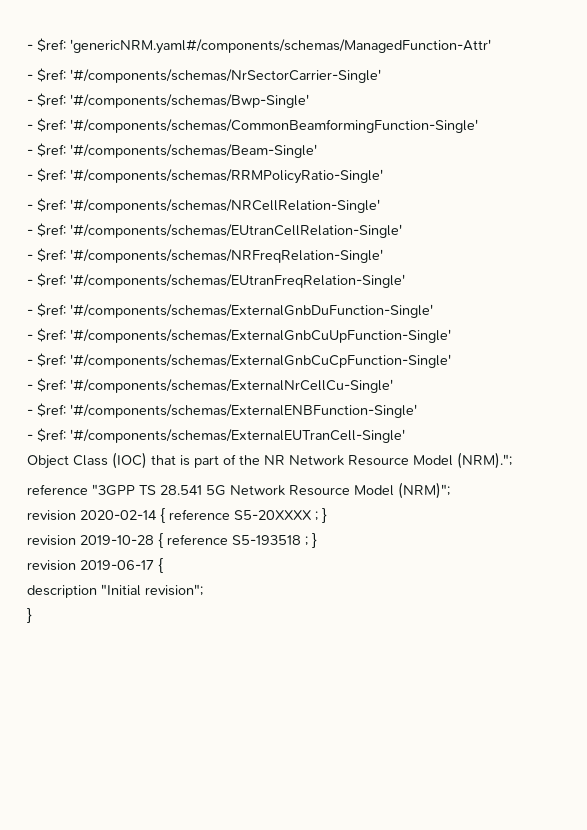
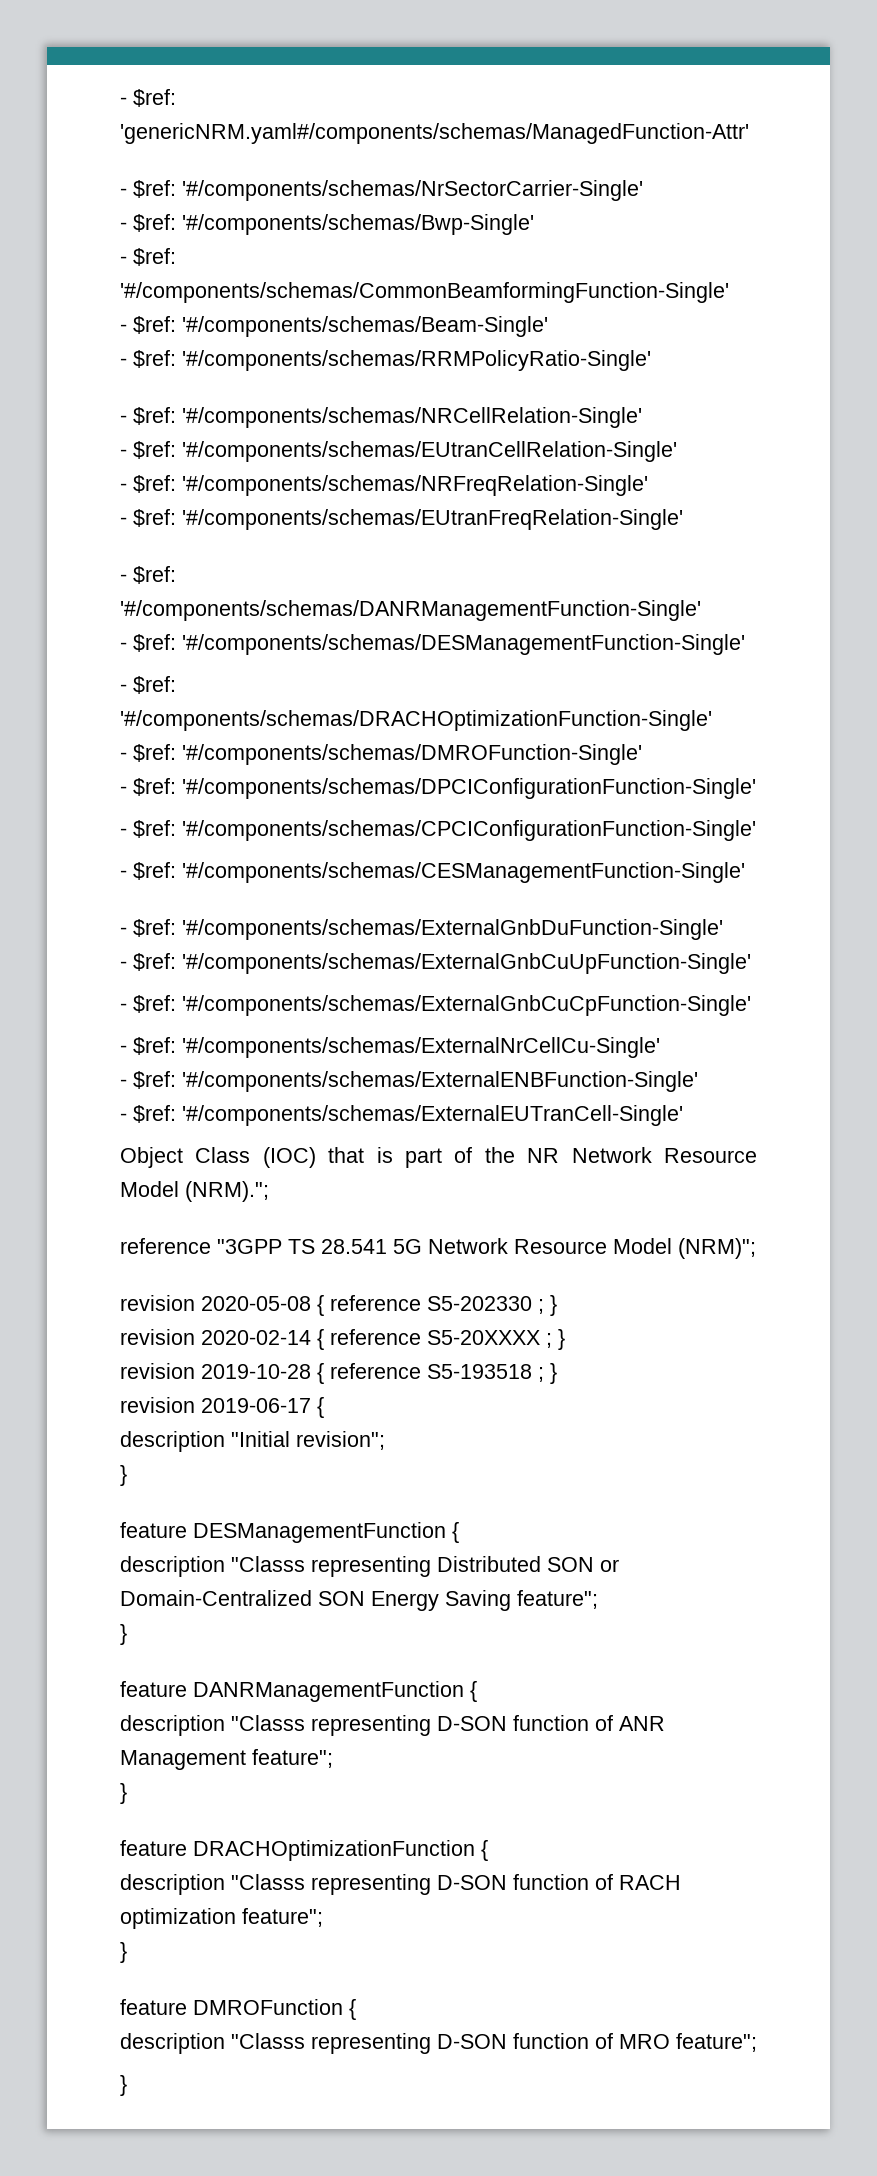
(405, 281) none -> [120,566,176,584] [120,600,701,621] [120,634,745,655] [120,676,176,694] [120,710,712,731] [120,744,642,765] [120,778,756,799] [120,820,756,841] [120,862,745,883] // - $ref: '#/components/schemas/DANRManagementFunction-Single' // - $ref: '#/components/schemas/DESManagementFunction-Single' // - $ref: '#/components/schemas/DRACHOptimizationFunction-Single' // - $ref: '#/components/schemas/DMROFunction-Single' // - $ref: '#/components/schemas/DPCIConfigurationFunction-Single' // - $ref: '#/components/schemas/CPCIConfigurationFunction-Single' // - $ref: '#/components/schemas/CESManagementFunction-Single'
(450, 490) none -> [120,1295,557,1316] // revision 2020-05-08 { reference S5-202330 ; }
(32, 615) none -> [120,1522,459,1543] [120,1556,619,1577] [120,1590,598,1611] [120,1624,127,1645] [120,1681,477,1702] [120,1715,665,1736] [120,1749,333,1770] [120,1783,127,1804] [120,1840,488,1861] [120,1874,681,1895] [120,1908,323,1929] [120,1942,127,1963] [120,1999,356,2020] [120,2033,757,2054] [120,2075,127,2096] // feature DESManagementFunction { // description "Classs representing Distributed SON or Domain-Centralized SON Energy Saving feature"; // } // feature DANRManagementFunction { // description "Classs representing D-SON function of ANR Management feature"; // } // feature DRACHOptimizationFunction { // description "Classs representing D-SON function of RACH optimization feature"; // } // feature DMROFunction { // description "Classs representing D-SON function of MRO feature"; // }

